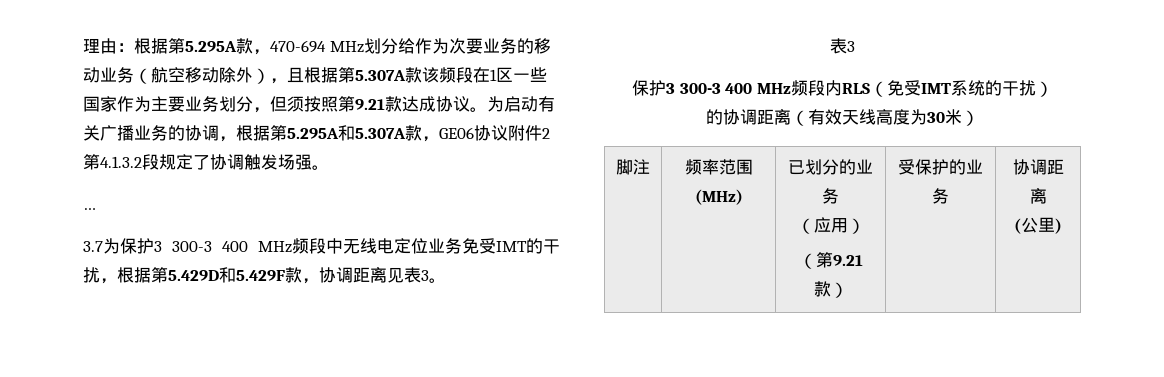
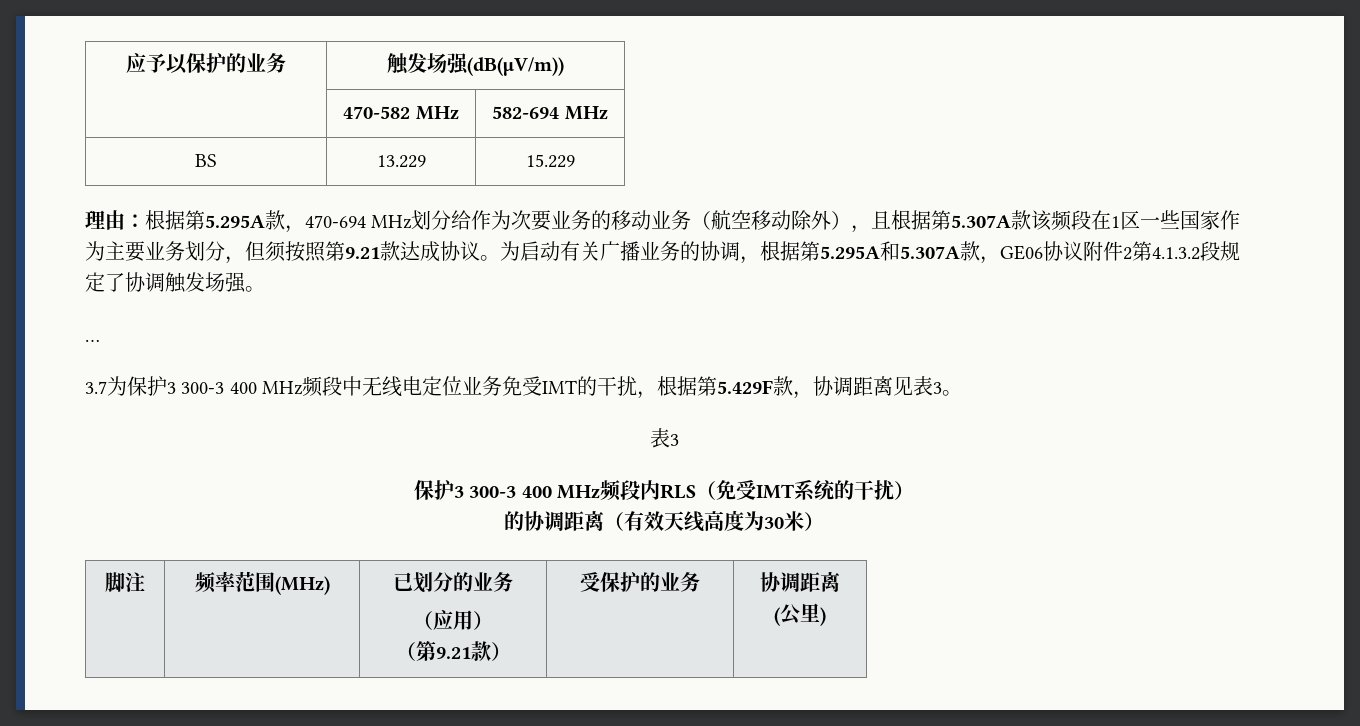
(83, 45) none -> [126,53,286,74] [387,53,564,76] [343,106,459,120] [492,106,608,120] [195,154,217,167] [376,155,426,168] [525,154,575,168] 应予以保护的业务 | 触发场强(dB(µV/m)) // | 470-582 MHz | 582-694 MHz // BS | 13.229 | 15.229 //
[168,267,236,283] 5.429D和 -> (718, 386) none

